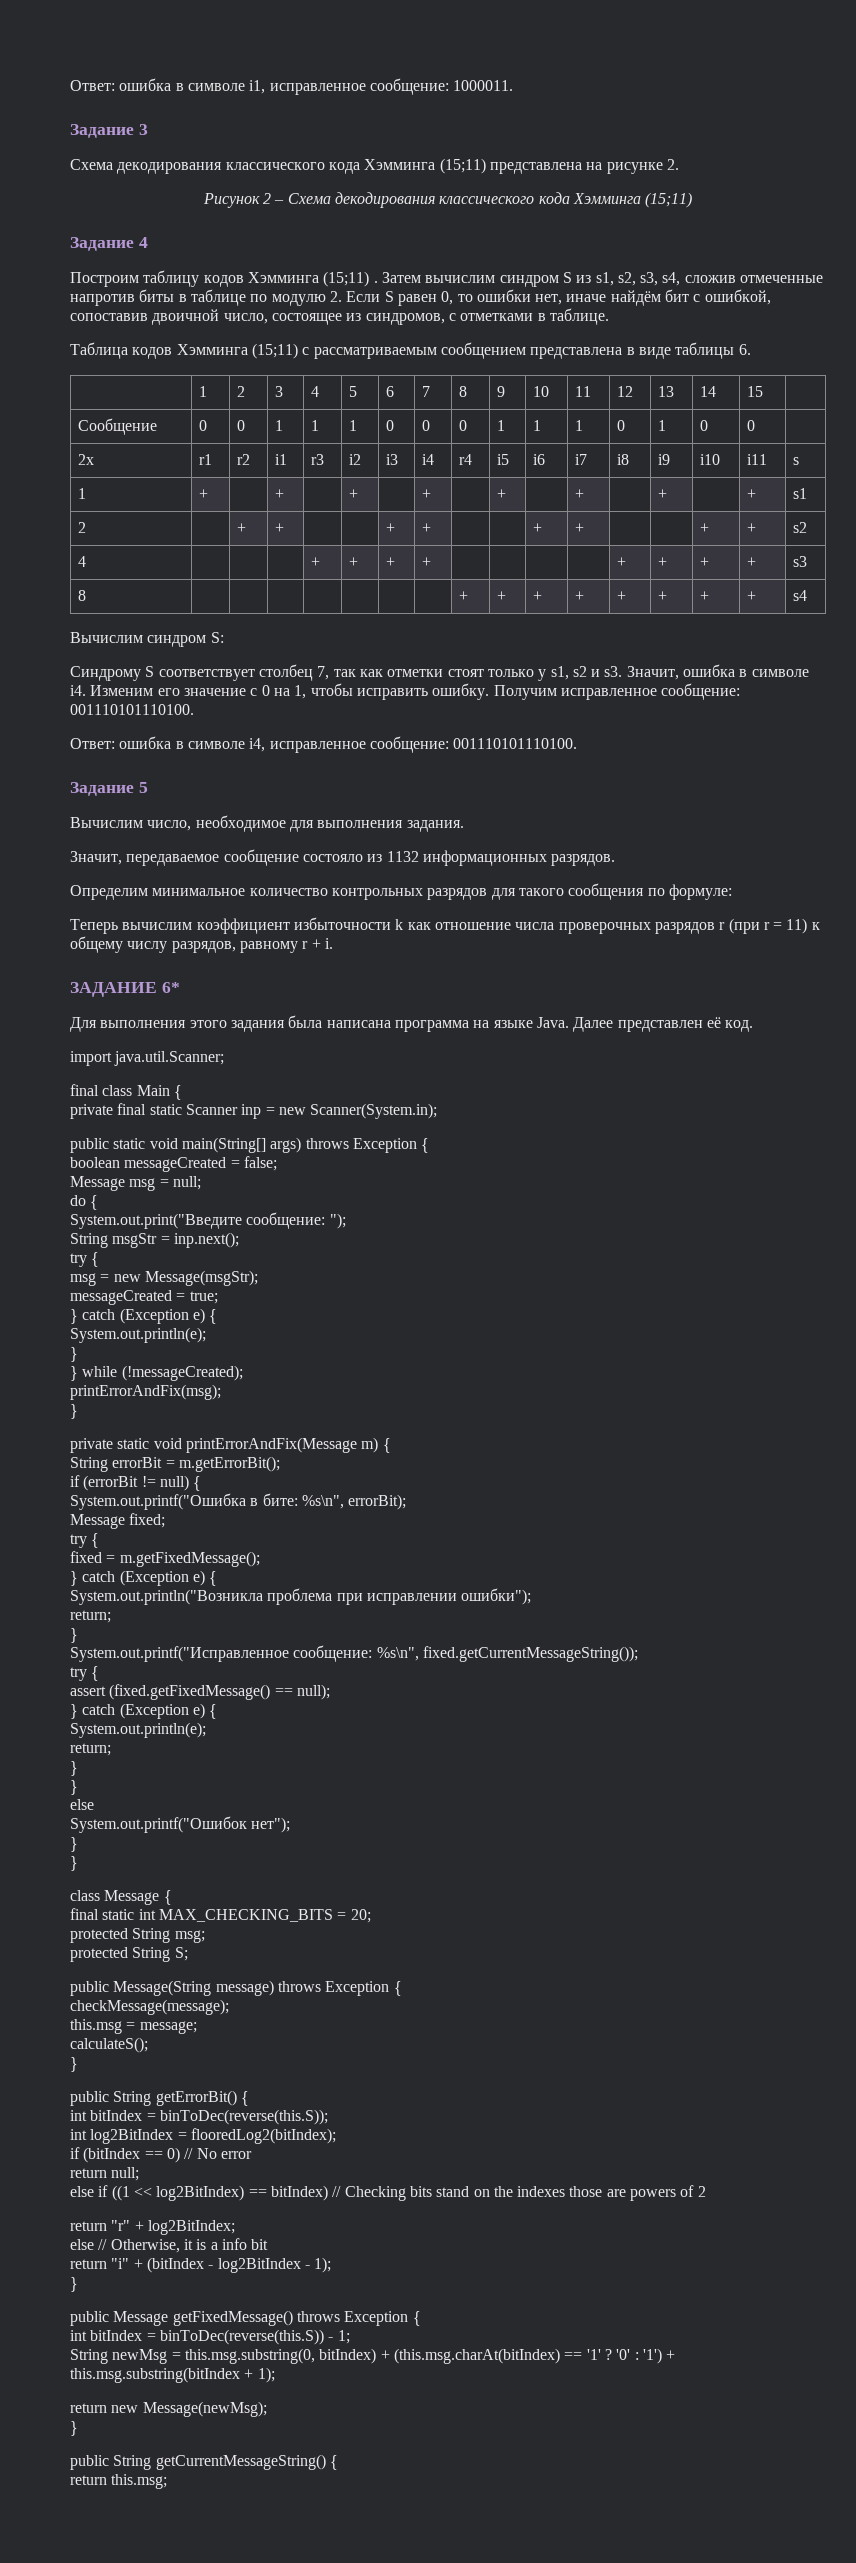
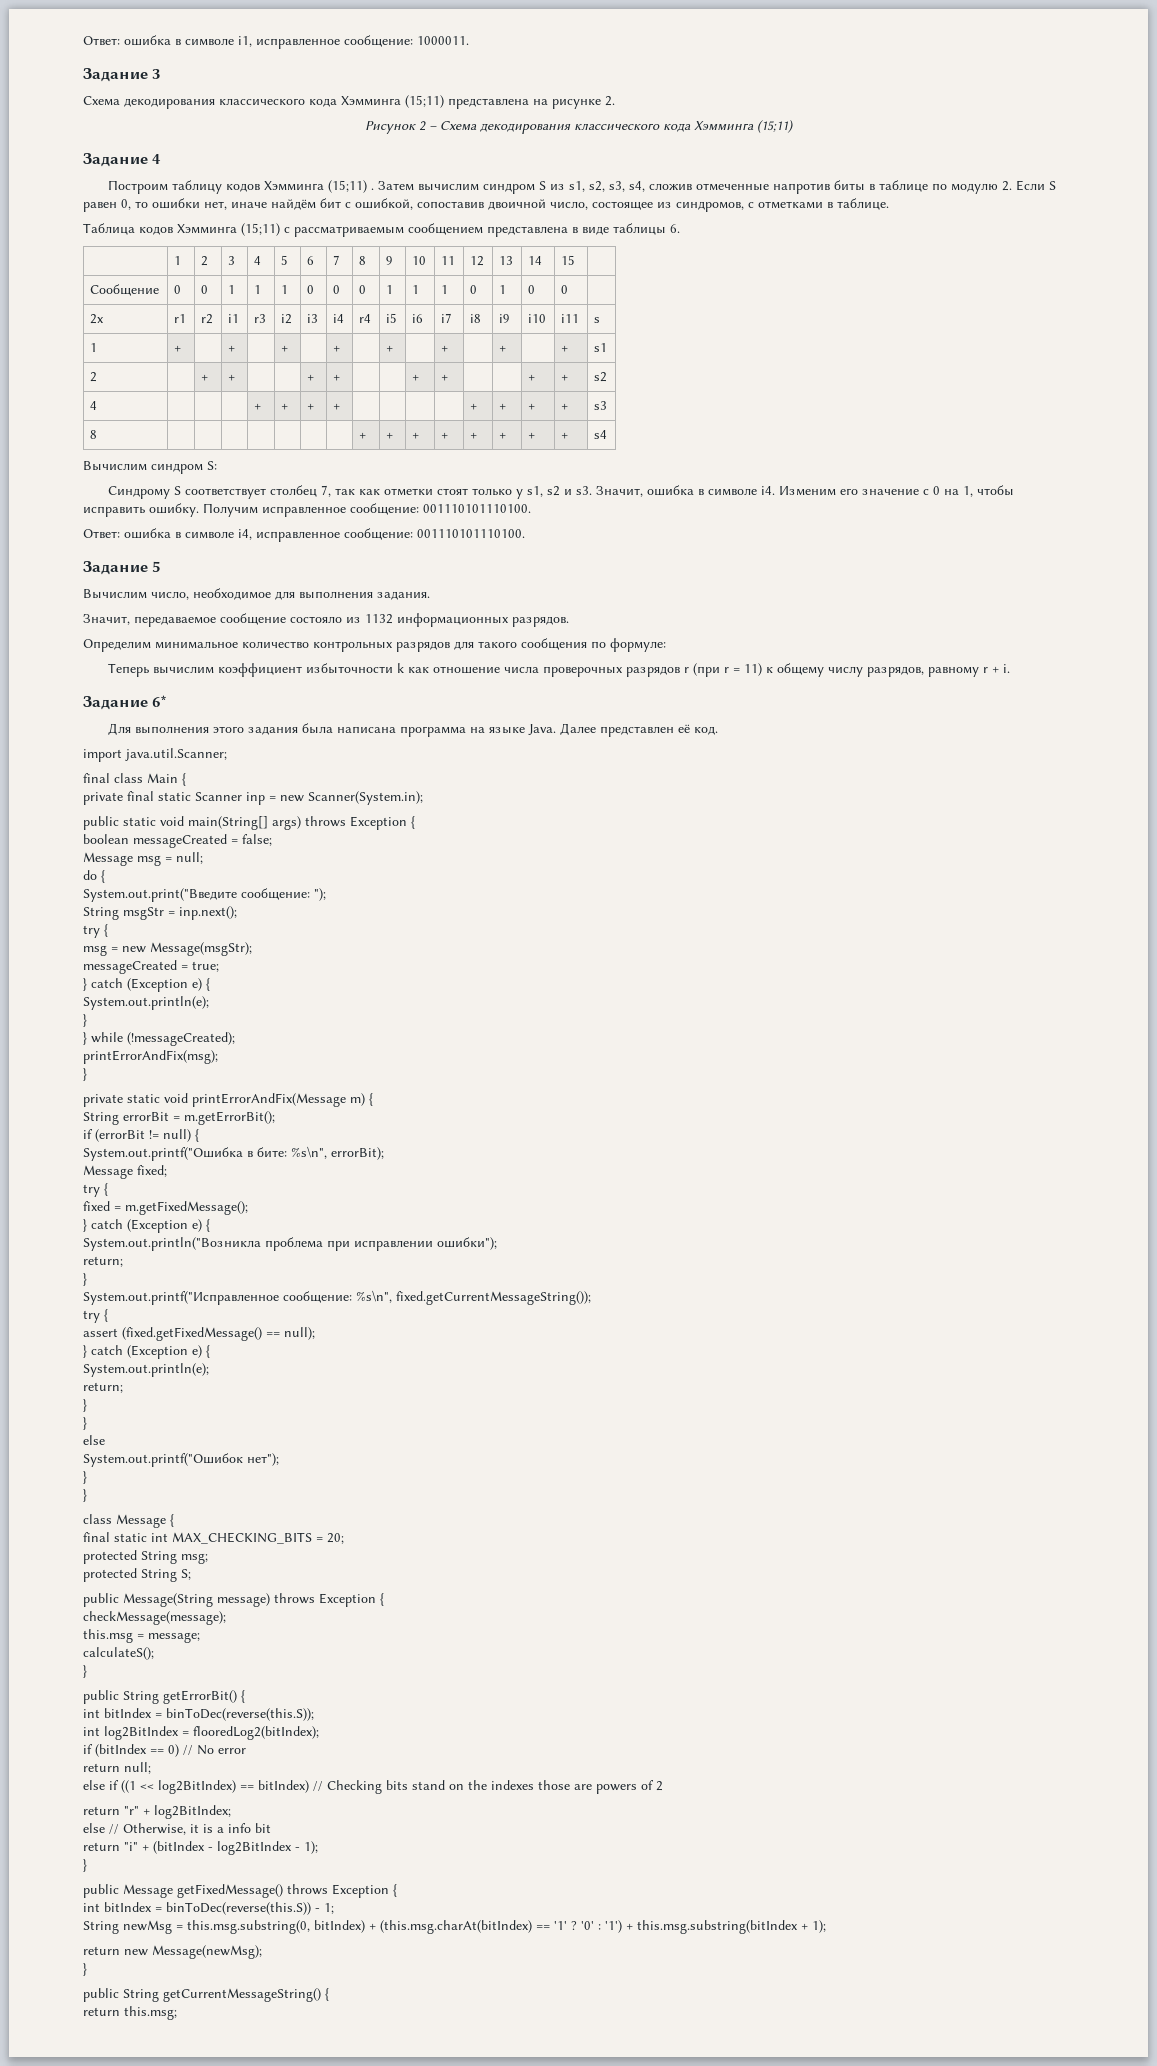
[70,982,157,997] ЗАДАНИЕ -> [83,696,148,710] Задание

